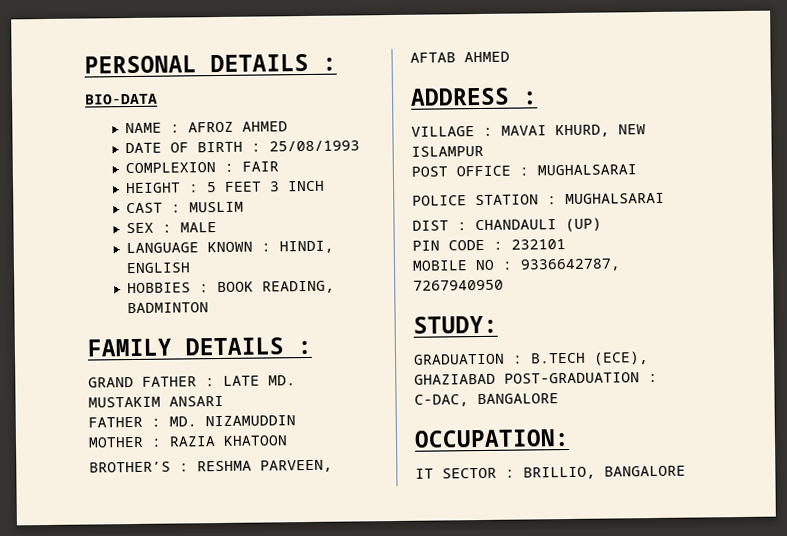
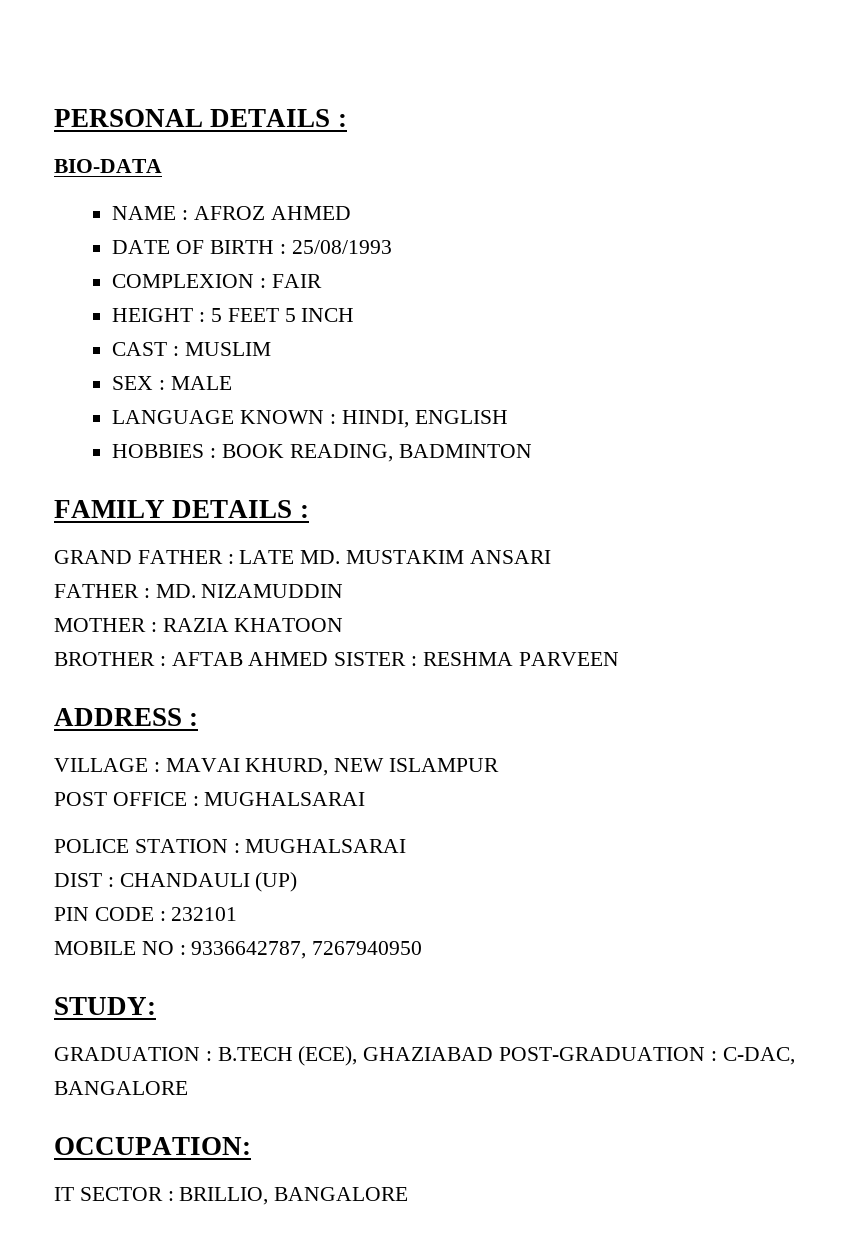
[268,181,280,192] 3 -> [284,308,296,322] 5
[89,459,333,473] [410,51,510,63] BROTHER’S : RESHMA PARVEEN, AFTAB AHMED -> [54,652,619,666] BROTHER : AFTAB AHMED SISTER : RESHMA PARVEEN

